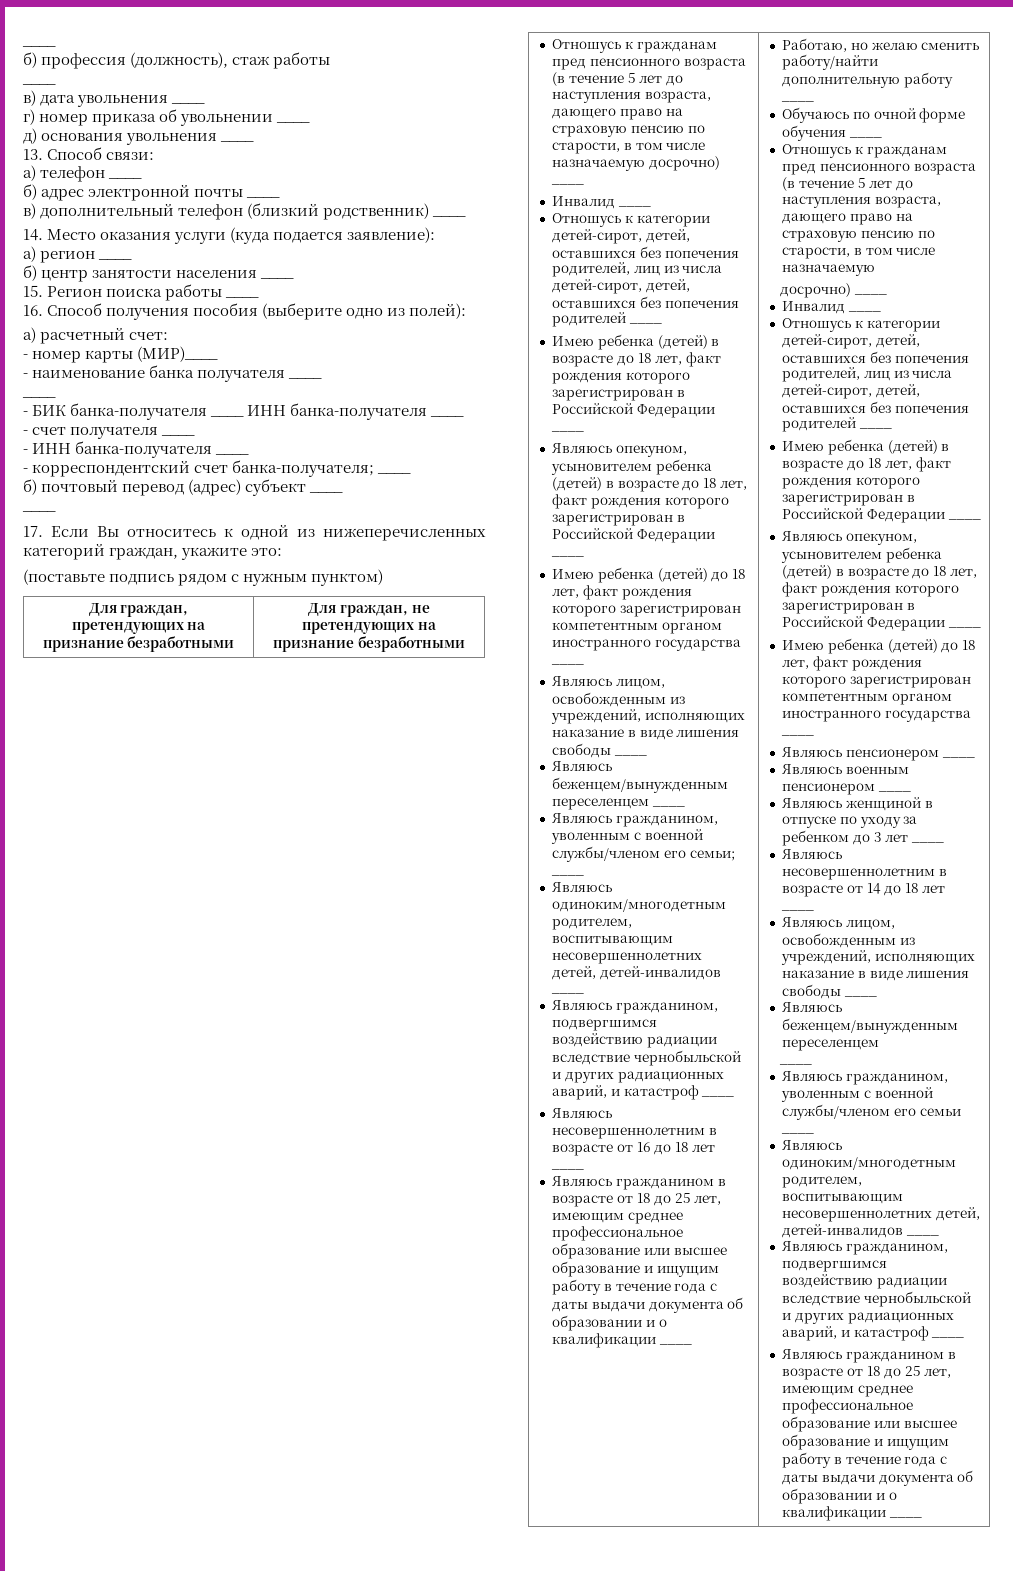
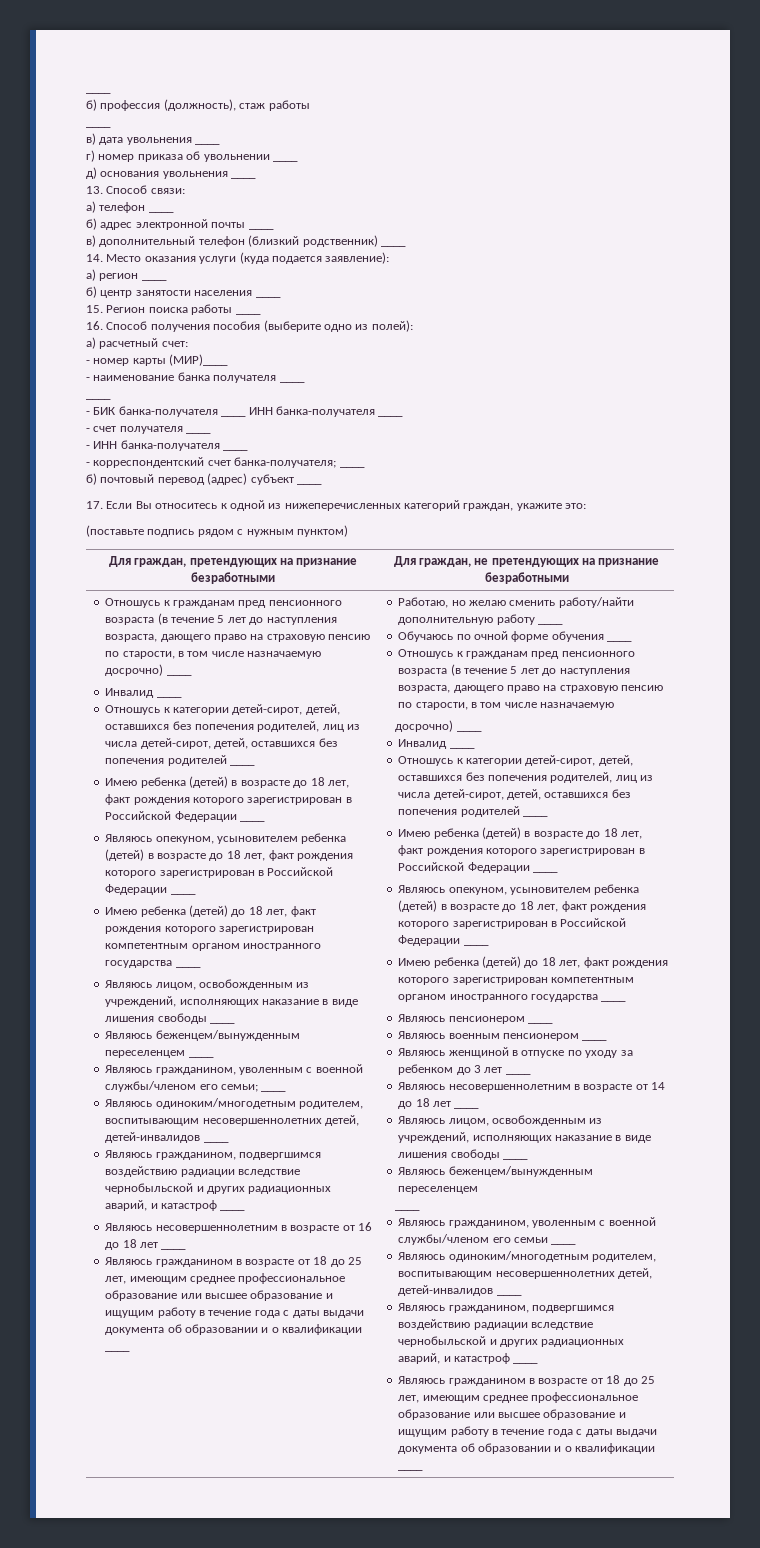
[22,511,56,512] // ____ -> (322, 484) none

